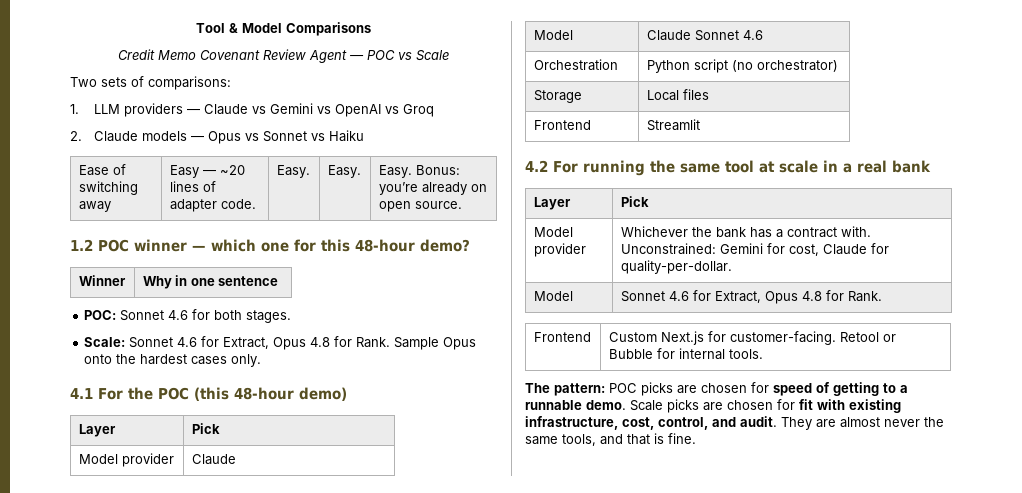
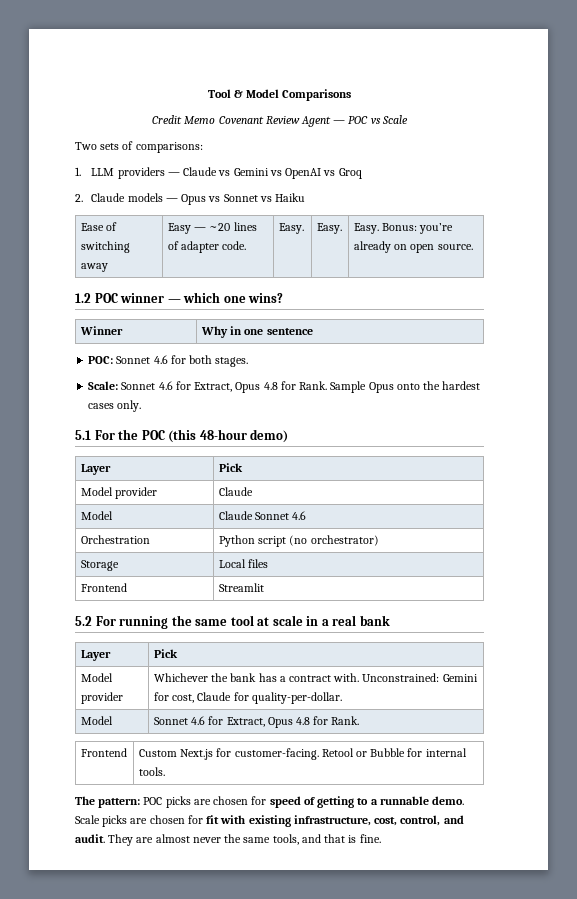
[294,239,470,252] for this 48-hour demo? -> [248,293,284,303] wins?
[70,388,93,399] 4.1 -> [75,430,91,440] 5.1
[525,160,548,172] 4.2 -> [75,616,92,626] 5.2

